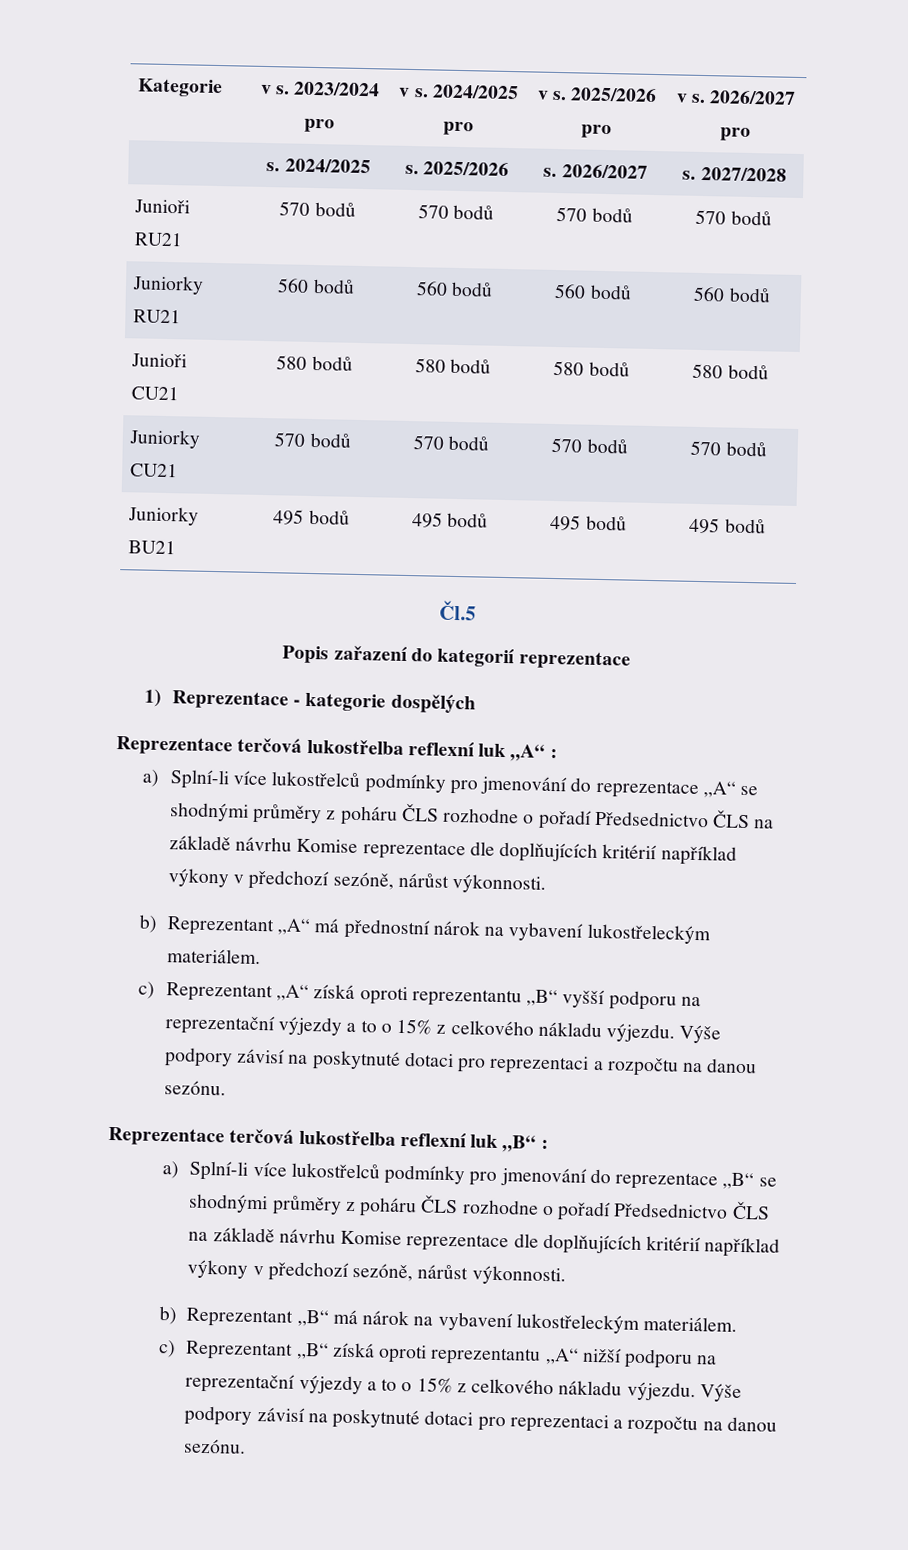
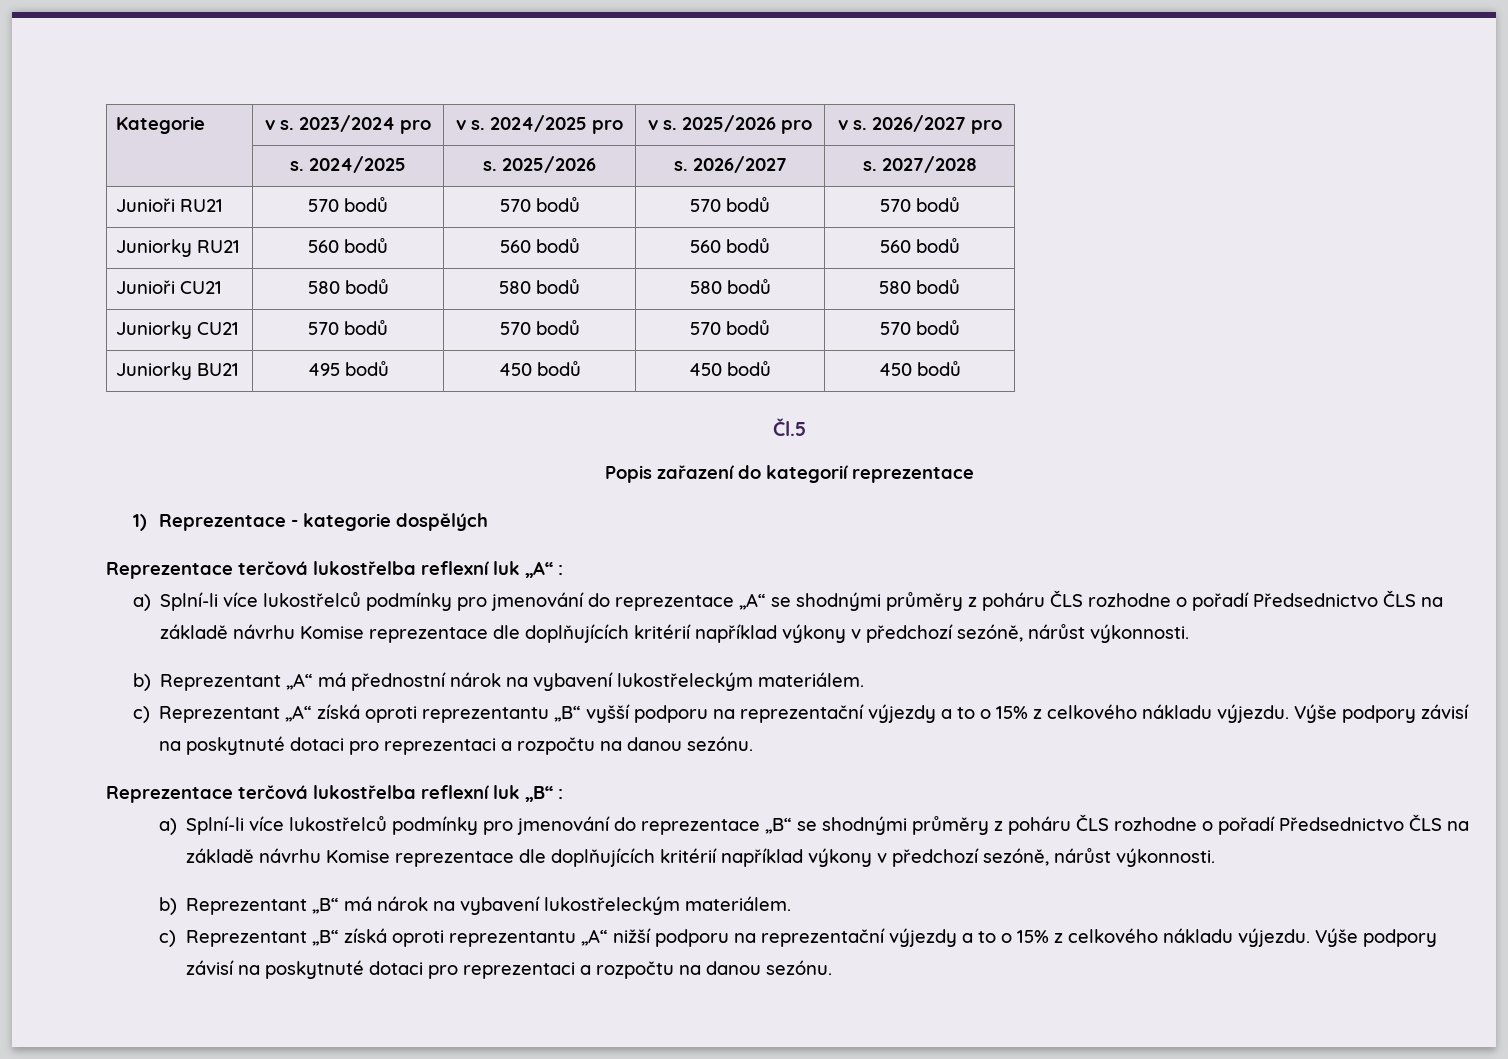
[411,512,489,528] [550,514,627,531] [689,517,721,534] 495 bodů | 495 bodů | 495 -> [498,361,581,376] [689,361,771,376] [878,363,912,376] 450 bodů | 450 bodů | 450

